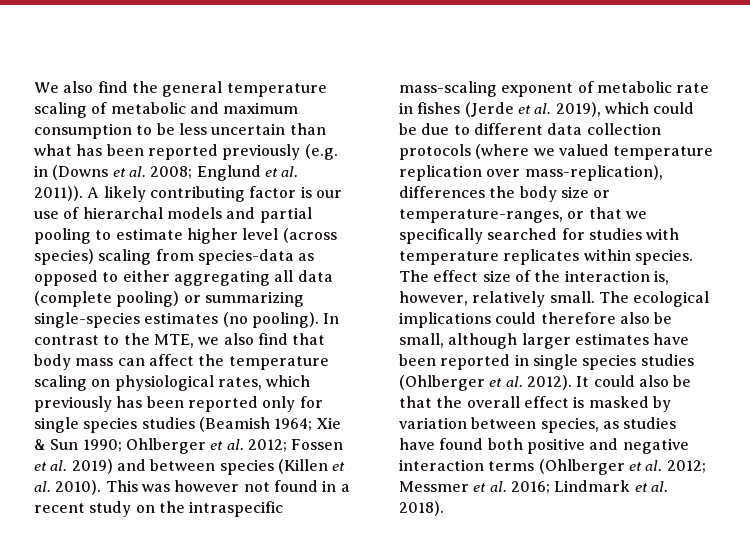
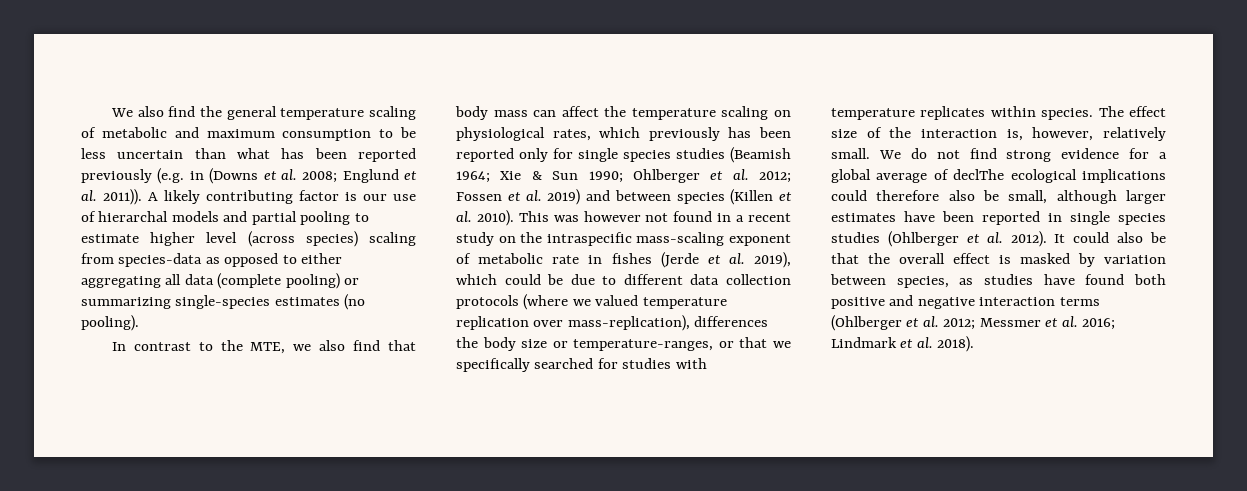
(319, 320) none -> (139, 323) //
[598,291,629,303] The -> [878,148,1167,162] [831,169,1005,183] We do not find strong evidence for a global average of declThe

